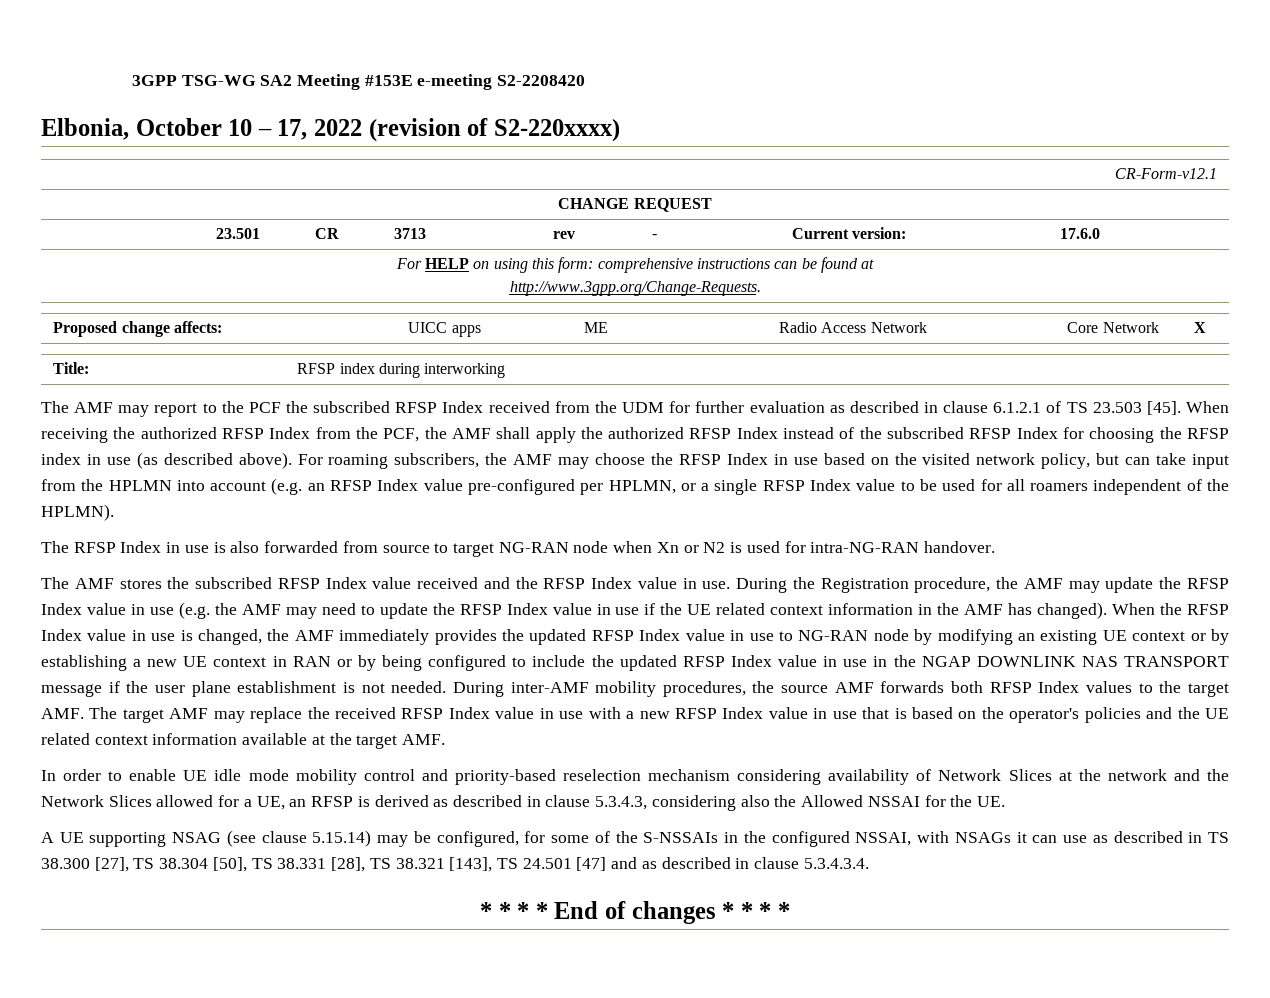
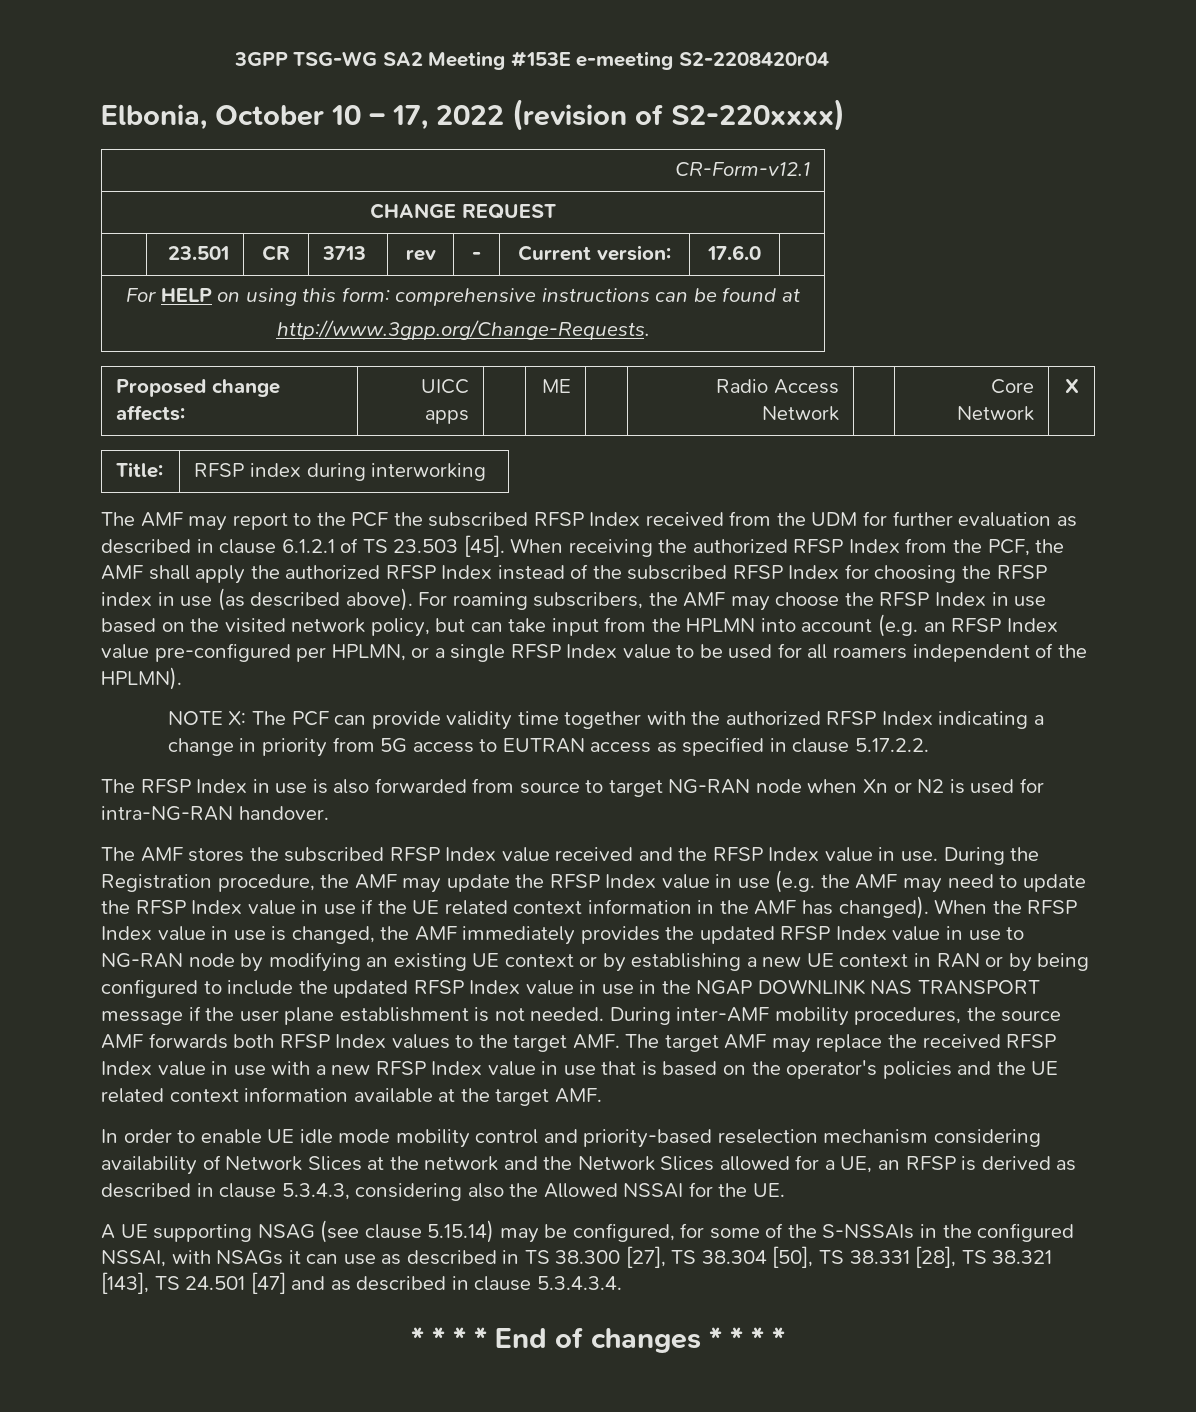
[497,75,586,86] S2-2208420 -> [678,52,829,66] S2-2208420r04
(114, 512) none -> [167,711,1044,730] [167,737,929,757] // NOTE X: The PCF can provide validity time together with the authorized RFSP Index indicating a change in priority from 5G access to EUTRAN access as specified in clause 5.17.2.2.

